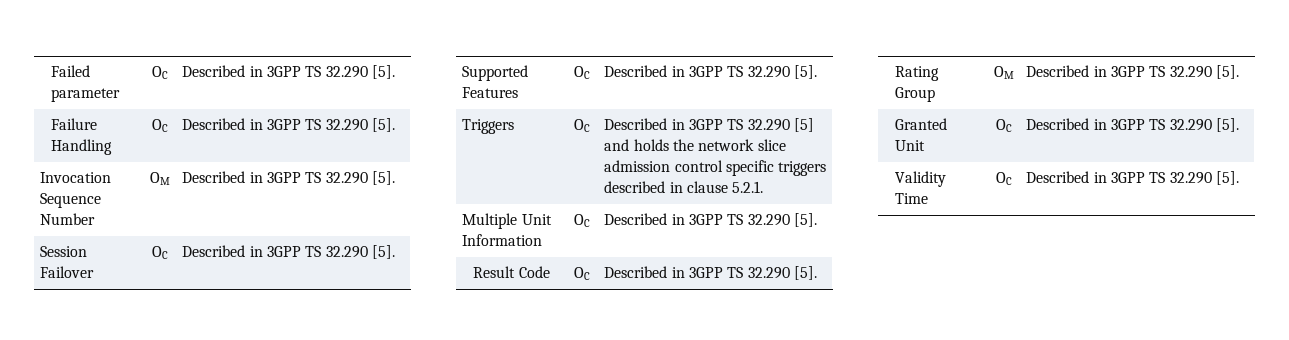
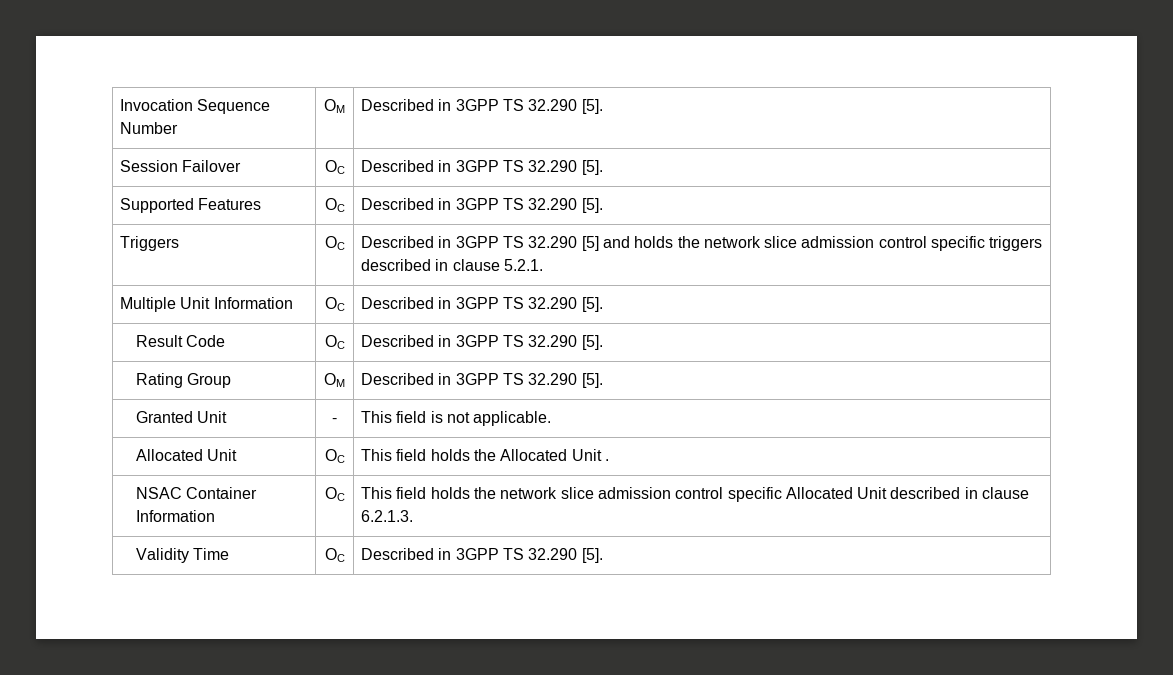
[51,65,91,77] [51,88,121,102] [151,66,168,79] [182,65,396,79] [51,118,98,130] [51,139,113,155] [151,119,168,132] [182,118,396,132] Failed parameter | OC | Described in 3GPP TS 32.290 [5]. // Failure Handling | OC | Described in 3GPP TS 32.290 [5]. // -> (119, 105) none
[995,119,1012,132] [1026,118,1240,132] OC | Described in 3GPP TS 32.290 [5]. -> [332,418,337,423] [360,411,552,426] [136,449,238,461] [324,449,345,463] [360,449,609,461] [136,487,258,499] [136,510,216,522] [324,487,345,501] [360,487,1030,502] [360,510,413,522] - | This field is not applicable. // Allocated Unit | OC | This field holds the Allocated Unit . // NSAC Container Information | OC | This field holds the network slice admission control specific Allocated Unit described in clause 6.2.1.3.

